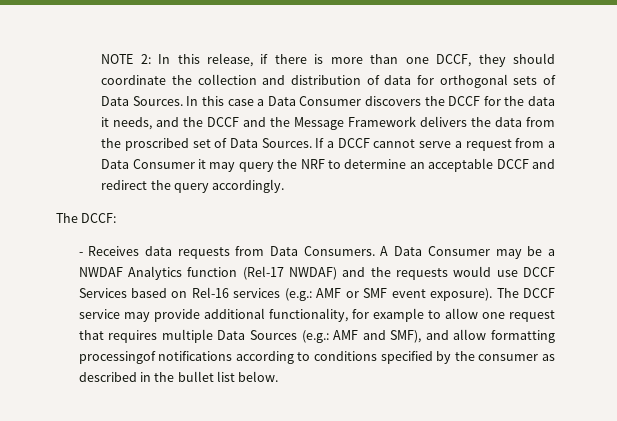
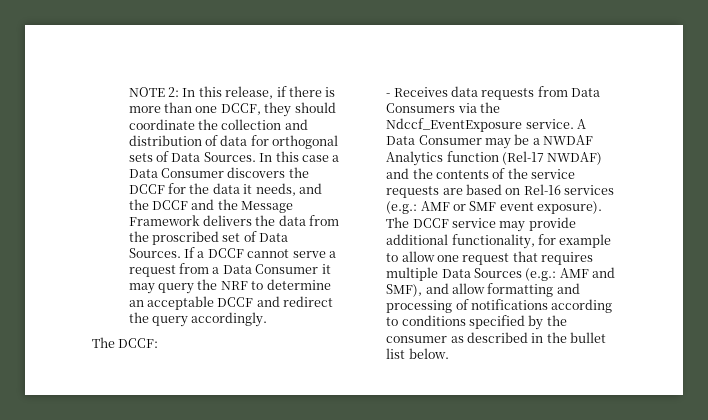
[303,246,375,256] Consumers. -> [386,102,501,113] [386,118,574,132] Consumers via the Ndccf_EventExposure service.
[395,266,555,280] [78,288,127,298] requests would use DCCF Services -> [436,168,576,179] [386,186,463,198] contents of the service requests are
[78,351,156,364] processingof -> [556,283,580,294] [386,299,469,313] and processing of

